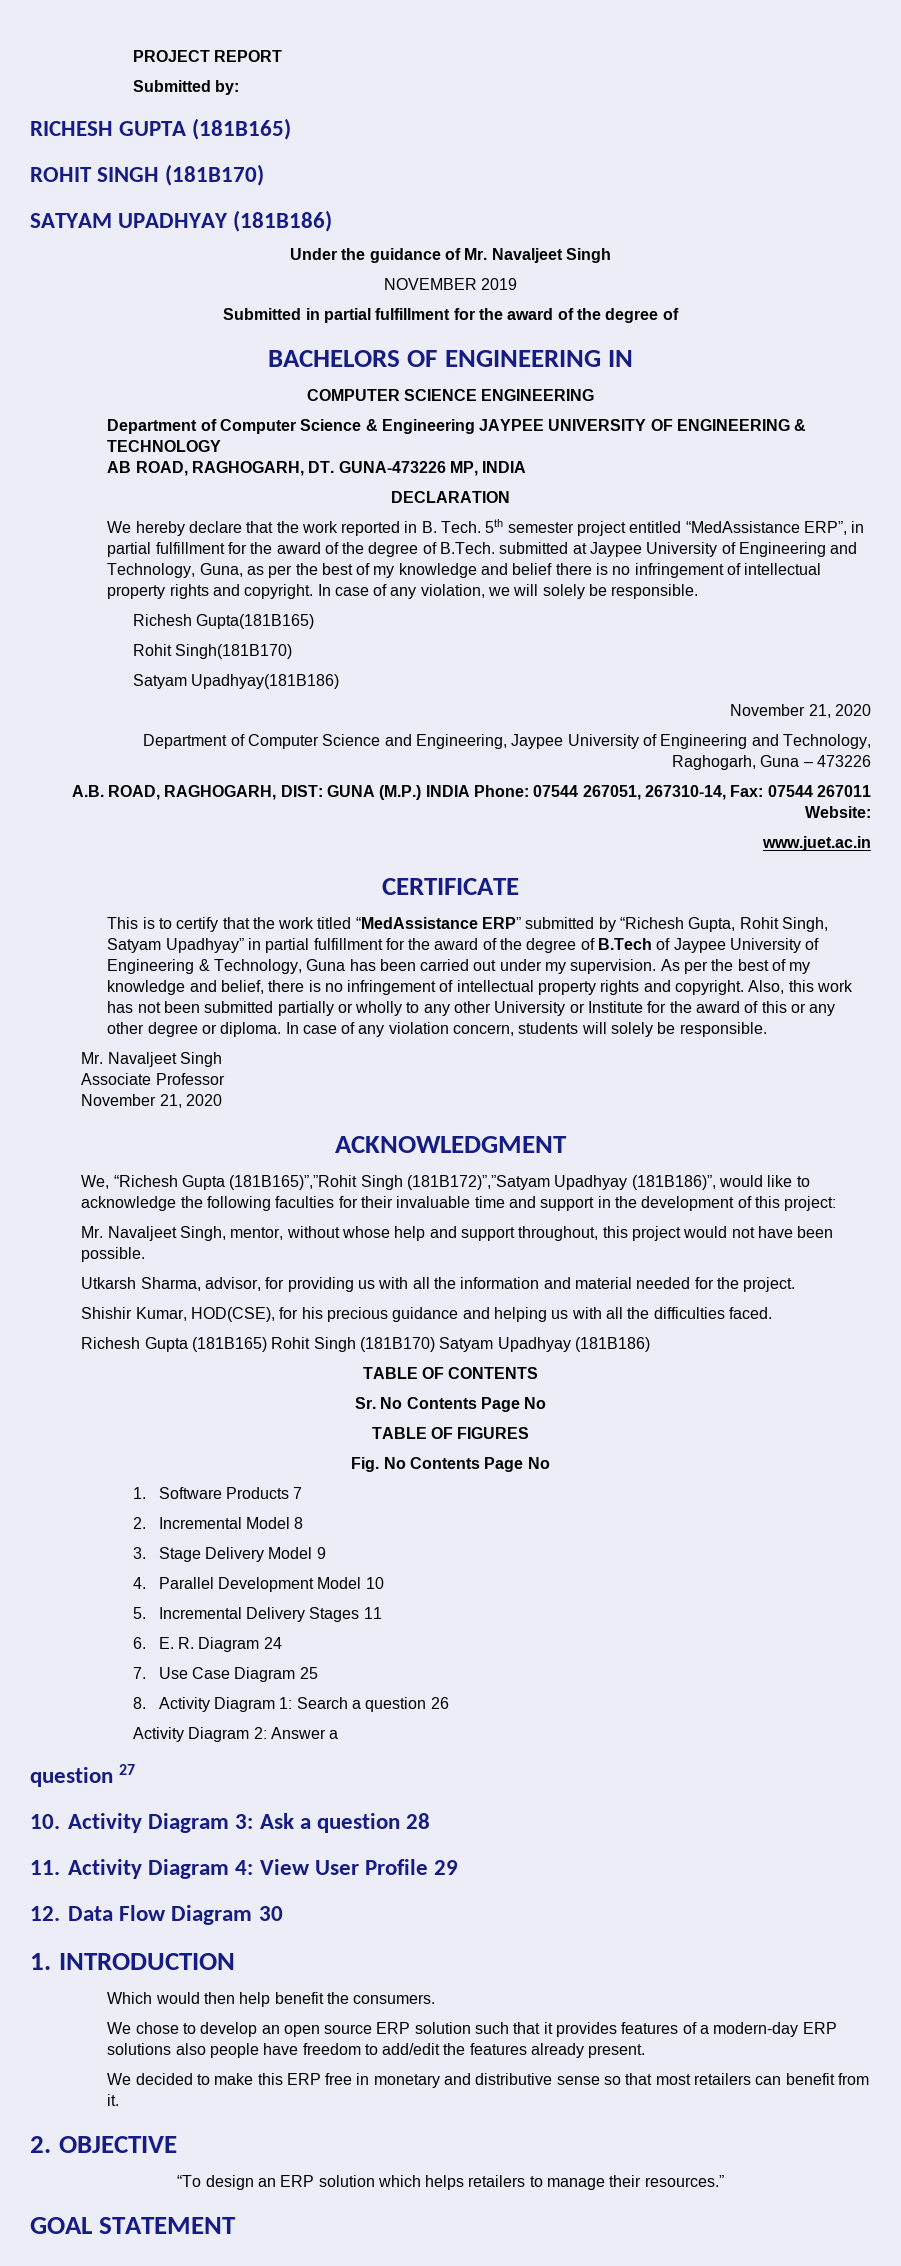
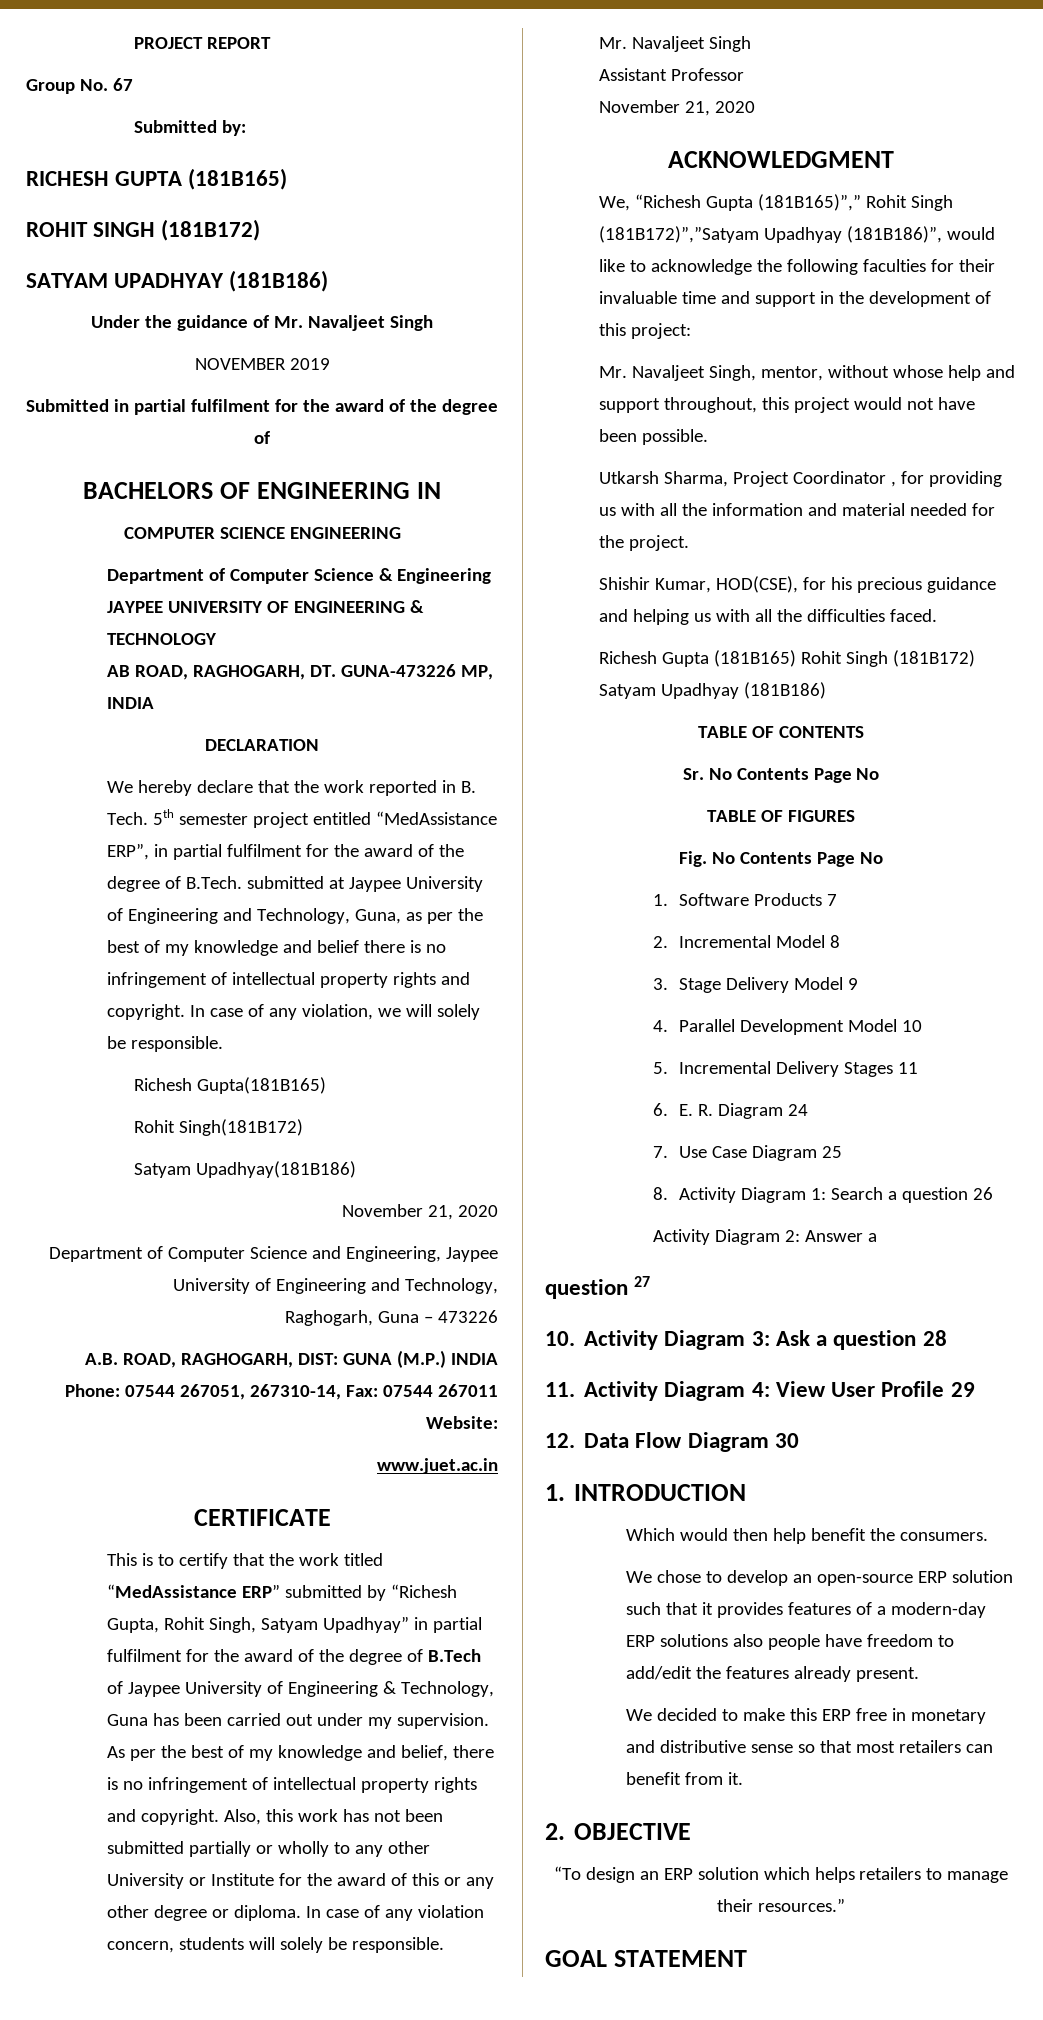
(283, 56) none -> [26,78,133,94] // Group No. 67
[165,164,265,186] (181B170) -> [161,219,261,241] (181B172)
[375,308,451,320] fulfillment -> [191,399,271,412] fulfilment
[155,542,225,554] fulfillment -> [226,844,302,857] fulfilment
[175,644,293,659] Singh(181B170) -> [178,1119,303,1136] Singh(181B172)
[313,938,383,950] fulfillment -> [106,1649,182,1662] fulfilment
[81,1073,152,1085] Associate -> [598,68,667,81] Assistant
[229,1175,358,1190] (181B165)”,”Rohit -> [757,194,907,211] (181B165)”,” Rohit
[205,1277,262,1291] advisor, -> [732,471,896,487] Project Coordinator ,
[360,1337,436,1352] (181B170) -> [892,650,975,667] (181B172)
[283,2024,373,2037] open source -> [816,1574,913,1586] open-source

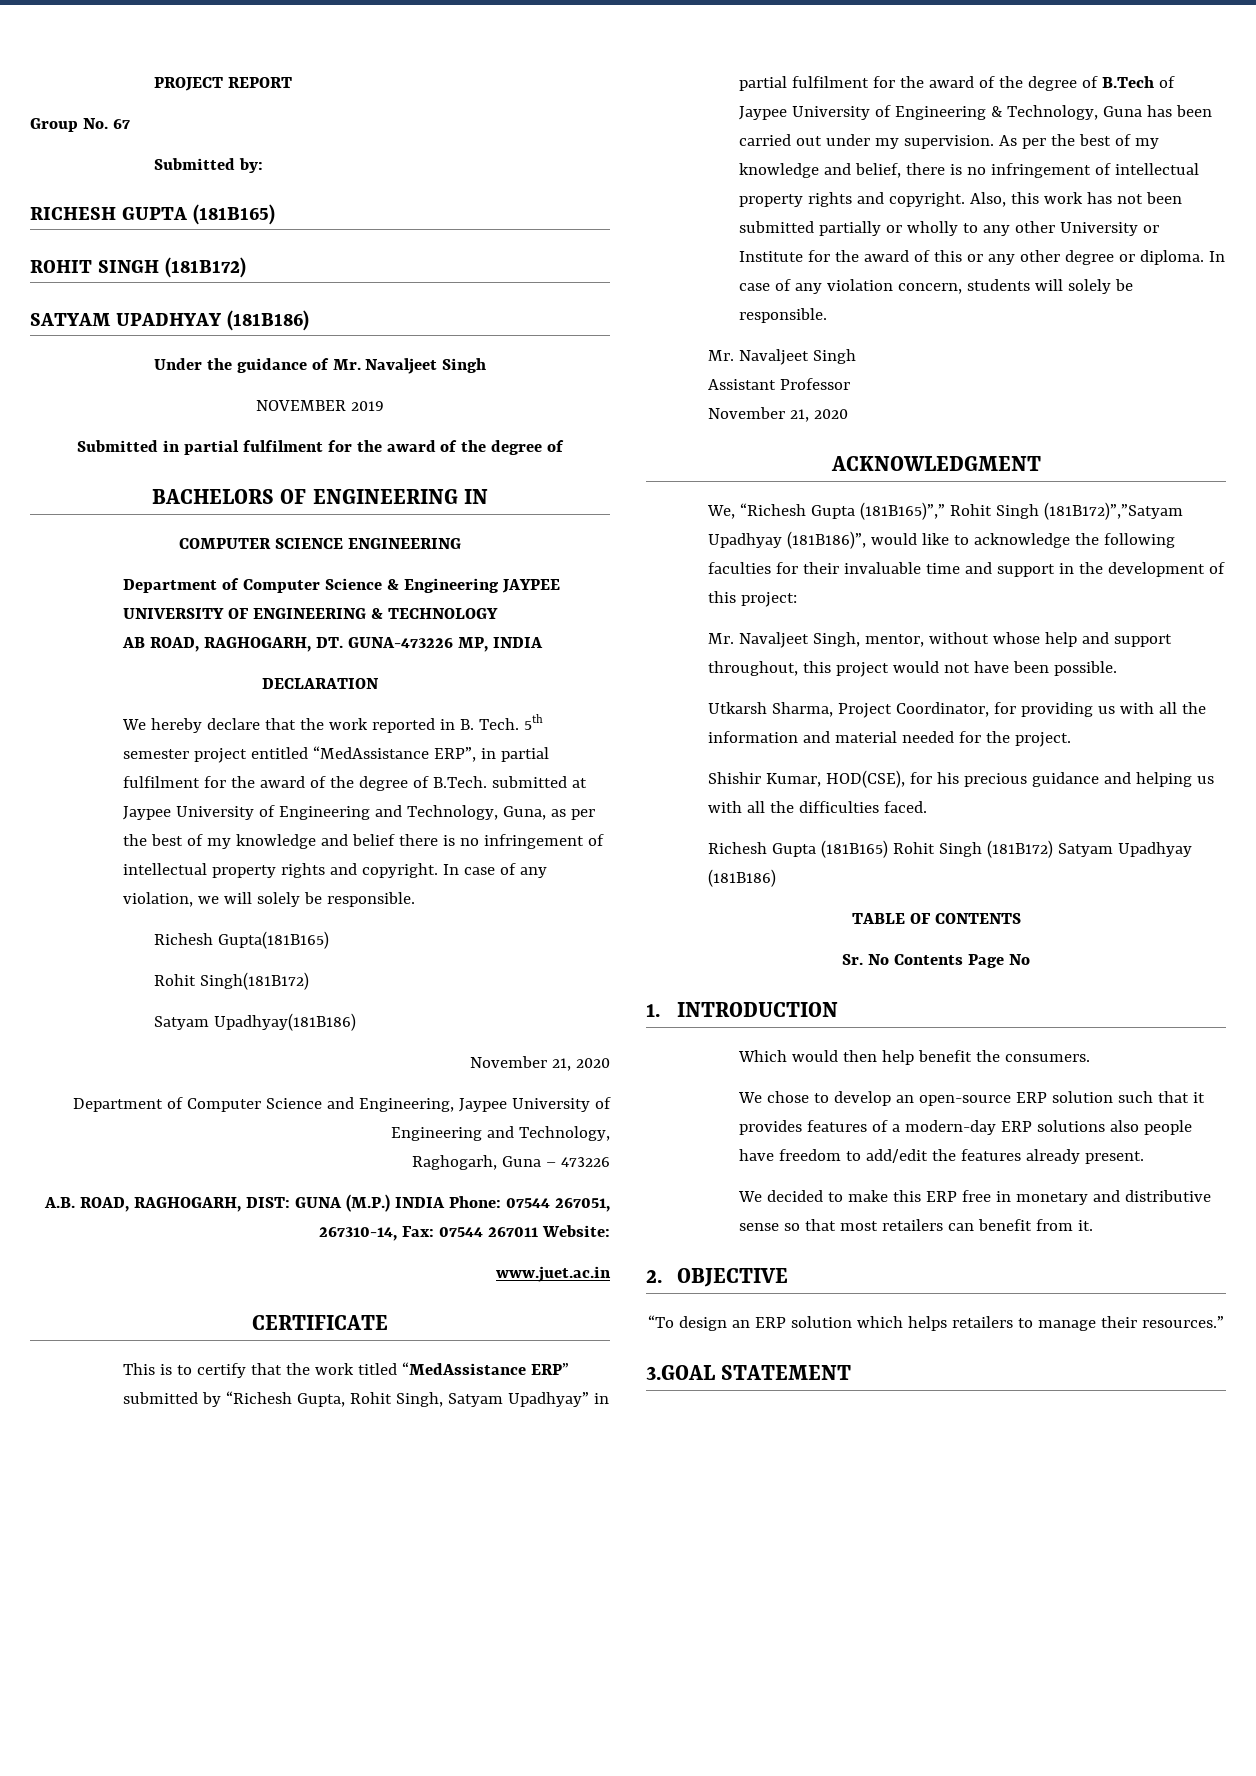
[792,471,896,487] Coordinator , -> [896,702,990,717] Coordinator,
[707,810,855,822] [679,851,883,867] [652,893,838,906] [652,935,841,948] [652,977,859,993] [652,1019,923,1035] [652,1061,919,1077] [652,1103,809,1119] [652,1145,843,1161] [652,1187,994,1203] [652,1229,877,1245] [545,1276,651,1299] [545,1330,947,1350] [545,1381,975,1401] [545,1432,799,1452] // TABLE OF FIGURES // Fig. No Contents Page No // 1. Software Products 7 // 2. Incremental Model 8 // 3. Stage Delivery Model 9 // 4. Parallel Development Model 10 // 5. Incremental Delivery Stages 11 // 6. E. R. Diagram 24 // 7. Use Case Diagram 25 // 8. Activity Diagram 1: Search a question 26 // Activity Diagram 2: Answer a // question 27 // 10. Activity Diagram 3: Ask a question 28 // 11. Activity Diagram 4: View User Profile 29 // 12. Data Flow Diagram 30 -> (1030, 959) none
[545,1950,607,1967] GOAL -> [646,1365,715,1380] 3.GOAL

